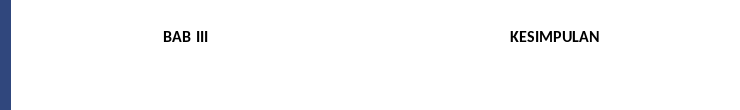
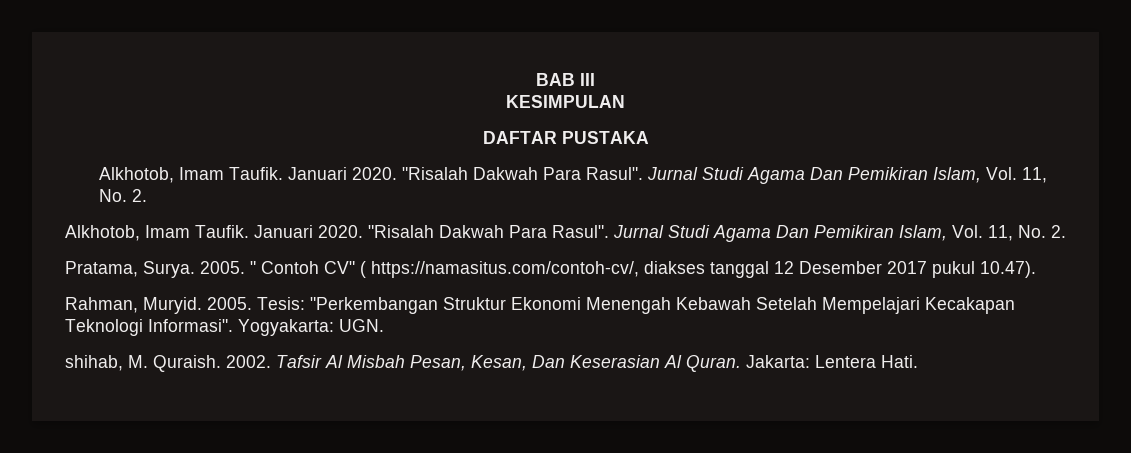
(600, 36) none -> [482,131,649,144] [98,167,1047,184] [98,189,147,202] [65,225,1066,242] [65,261,1036,278] [65,297,1015,314] [65,319,384,336] [65,355,918,372] // DAFTAR PUSTAKA // Alkhotob, Imam Taufik. Januari 2020. "Risalah Dakwah Para Rasul". Jurnal Studi Agama Dan Pemikiran Islam, Vol. 11, No. 2. // Alkhotob, Imam Taufik. Januari 2020. "Risalah Dakwah Para Rasul". Jurnal Studi Agama Dan Pemikiran Islam, Vol. 11, No. 2. // Pratama, Surya. 2005. " Contoh CV" ( https://namasitus.com/contoh-cv/, diakses tanggal 12 Desember 2017 pukul 10.47). // Rahman, Muryid. 2005. Tesis: "Perkembangan Struktur Ekonomi Menengah Kebawah Setelah Mempelajari Kecakapan Teknologi Informasi". Yogyakarta: UGN. // shihab, M. Quraish. 2002. Tafsir Al Misbah Pesan, Kesan, Dan Keserasian Al Quran. Jakarta: Lentera Hati.

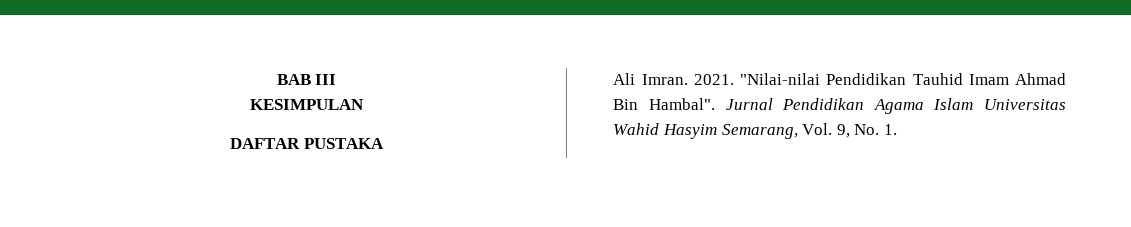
[98,167,1047,184] [98,189,147,202] [65,225,1066,242] [65,261,1036,278] [65,297,1015,314] [65,319,384,336] [65,355,918,372] Alkhotob, Imam Taufik. Januari 2020. "Risalah Dakwah Para Rasul". Jurnal Studi Agama Dan Pemikiran Islam, Vol. 11, No. 2. // Alkhotob, Imam Taufik. Januari 2020. "Risalah Dakwah Para Rasul". Jurnal Studi Agama Dan Pemikiran Islam, Vol. 11, No. 2. // Pratama, Surya. 2005. " Contoh CV" ( https://namasitus.com/contoh-cv/, diakses tanggal 12 Desember 2017 pukul 10.47). // Rahman, Muryid. 2005. Tesis: "Perkembangan Struktur Ekonomi Menengah Kebawah Setelah Mempelajari Kecakapan Teknologi Informasi". Yogyakarta: UGN. // shihab, M. Quraish. 2002. Tafsir Al Misbah Pesan, Kesan, Dan Keserasian Al Quran. Jakarta: Lentera Hati. -> [613,73,1066,85] [613,98,1066,114] [613,123,897,139] Ali Imran. 2021. "Nilai-nilai Pendidikan Tauhid Imam Ahmad Bin Hambal". Jurnal Pendidikan Agama Islam Universitas Wahid Hasyim Semarang, Vol. 9, No. 1.

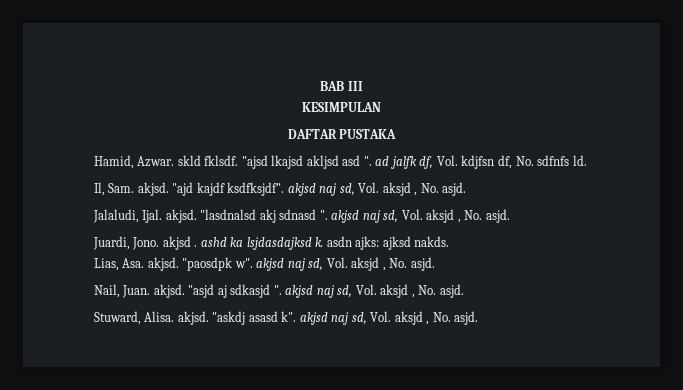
[613,73,1066,85] [613,98,1066,114] [613,123,897,139] Ali Imran. 2021. "Nilai-nilai Pendidikan Tauhid Imam Ahmad Bin Hambal". Jurnal Pendidikan Agama Islam Universitas Wahid Hasyim Semarang, Vol. 9, No. 1. -> [93,155,587,169] [93,182,467,196] [92,209,510,223] [92,236,450,250] [93,257,435,271] [93,284,464,298] [93,311,479,325] Hamid, Azwar. skld fklsdf. "ajsd lkajsd akljsd asd ". ad jalfk df, Vol. kdjfsn df, No. sdfnfs ld. // Il, Sam. akjsd. "ajd kajdf ksdfksjdf". akjsd naj sd, Vol. aksjd , No. asjd. // Jalaludi, Ijal. akjsd. "lasdnalsd akj sdnasd ". akjsd naj sd, Vol. aksjd , No. asjd. // Juardi, Jono. akjsd . ashd ka lsjdasdajksd k. asdn ajks: ajksd nakds. // Lias, Asa. akjsd. "paosdpk w". akjsd naj sd, Vol. aksjd , No. asjd. // Nail, Juan. akjsd. "asjd aj sdkasjd ". akjsd naj sd, Vol. aksjd , No. asjd. // Stuward, Alisa. akjsd. "askdj asasd k". akjsd naj sd, Vol. aksjd , No. asjd.

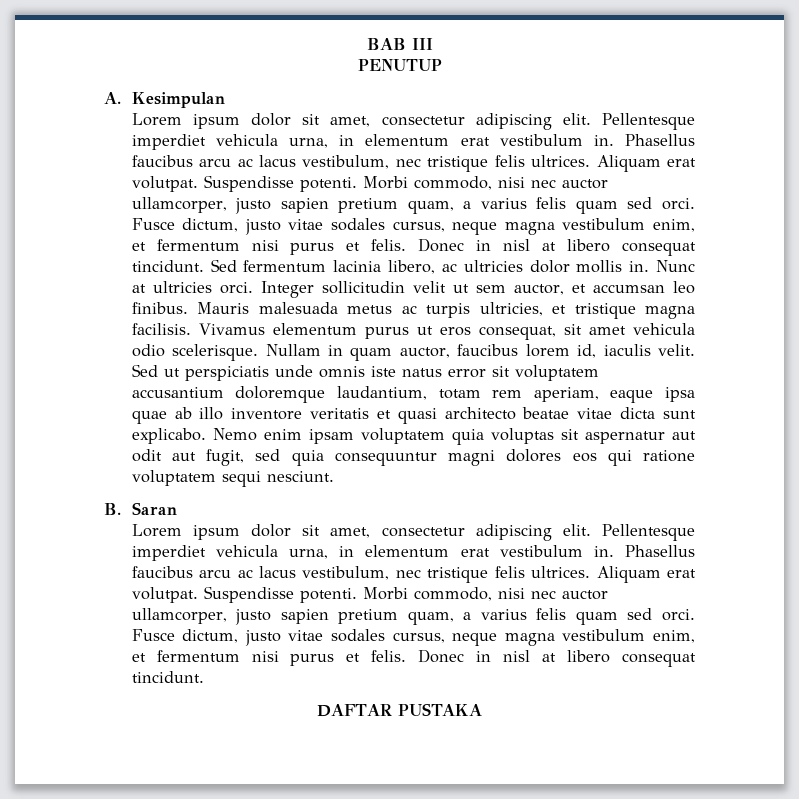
[302,102,381,112] [287,129,397,139] [93,155,587,169] [93,182,467,196] [92,209,510,223] [92,236,450,250] [93,257,435,271] [93,284,464,298] [93,311,479,325] KESIMPULAN // DAFTAR PUSTAKA // Hamid, Azwar. skld fklsdf. "ajsd lkajsd akljsd asd ". ad jalfk df, Vol. kdjfsn df, No. sdfnfs ld. // Il, Sam. akjsd. "ajd kajdf ksdfksjdf". akjsd naj sd, Vol. aksjd , No. asjd. // Jalaludi, Ijal. akjsd. "lasdnalsd akj sdnasd ". akjsd naj sd, Vol. aksjd , No. asjd. // Juardi, Jono. akjsd . ashd ka lsjdasdajksd k. asdn ajks: ajksd nakds. // Lias, Asa. akjsd. "paosdpk w". akjsd naj sd, Vol. aksjd , No. asjd. // Nail, Juan. akjsd. "asjd aj sdkasjd ". akjsd naj sd, Vol. aksjd , No. asjd. // Stuward, Alisa. akjsd. "askdj asasd k". akjsd naj sd, Vol. aksjd , No. asjd. -> [357,59,442,71] [104,92,225,108] [131,113,695,130] [131,134,695,150] [131,155,696,172] [131,175,608,192] [131,197,695,214] [131,218,695,235] [131,238,696,256] [131,259,695,274] [131,281,695,298] [131,302,695,319] [131,323,695,340] [131,344,696,361] [131,364,599,381] [131,386,695,403] [131,407,696,424] [131,428,696,445] [131,449,695,466] [131,470,334,487] [104,502,177,515] [131,524,695,541] [131,545,695,561] [131,566,696,583] [131,586,608,603] [131,608,695,625] [131,629,695,646] [131,649,696,667] [131,671,204,683] [316,703,483,717] PENUTUP // A. Kesimpulan // Lorem ipsum dolor sit amet, consectetur adipiscing elit. Pellentesque imperdiet vehicula urna, in elementum erat vestibulum in. Phasellus faucibus arcu ac lacus vestibulum, nec tristique felis ultrices. Aliquam erat volutpat. Suspendisse potenti. Morbi commodo, nisi nec auctor ullamcorper, justo sapien pretium quam, a varius felis quam sed orci. Fusce dictum, justo vitae sodales cursus, neque magna vestibulum enim, et fermentum nisi purus et felis. Donec in nisl at libero consequat tincidunt. Sed fermentum lacinia libero, ac ultricies dolor mollis in. Nunc at ultricies orci. Integer sollicitudin velit ut sem auctor, et accumsan leo finibus. Mauris malesuada metus ac turpis ultricies, et tristique magna facilisis. Vivamus elementum purus ut eros consequat, sit amet vehicula odio scelerisque. Nullam in quam auctor, faucibus lorem id, iaculis velit. Sed ut perspiciatis unde omnis iste natus error sit voluptatem accusantium doloremque laudantium, totam rem aperiam, eaque ipsa quae ab illo inventore veritatis et quasi architecto beatae vitae dicta sunt explicabo. Nemo enim ipsam voluptatem quia voluptas sit aspernatur aut odit aut fugit, sed quia consequuntur magni dolores eos qui ratione voluptatem sequi nesciunt. // B. Saran // Lorem ipsum dolor sit amet, consectetur adipiscing elit. Pellentesque imperdiet vehicula urna, in elementum erat vestibulum in. Phasellus faucibus arcu ac lacus vestibulum, nec tristique felis ultrices. Aliquam erat volutpat. Suspendisse potenti. Morbi commodo, nisi nec auctor ullamcorper, justo sapien pretium quam, a varius felis quam sed orci. Fusce dictum, justo vitae sodales cursus, neque magna vestibulum enim, et fermentum nisi purus et felis. Donec in nisl at libero consequat tincidunt. // DAFTAR PUSTAKA

